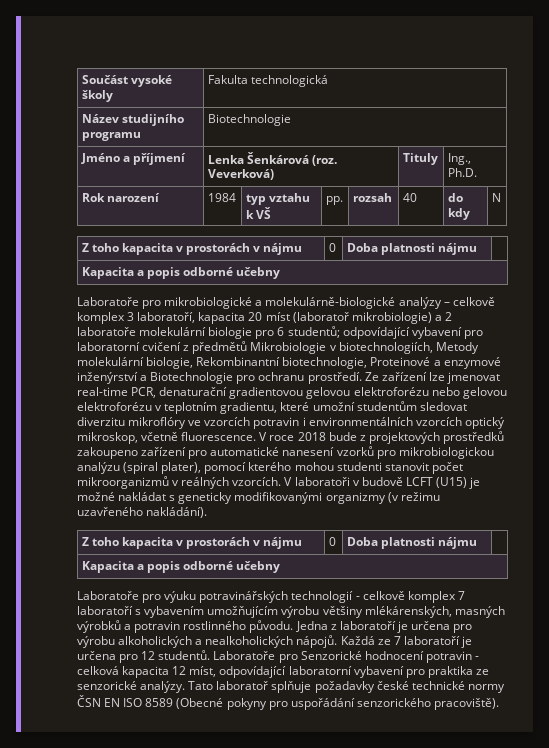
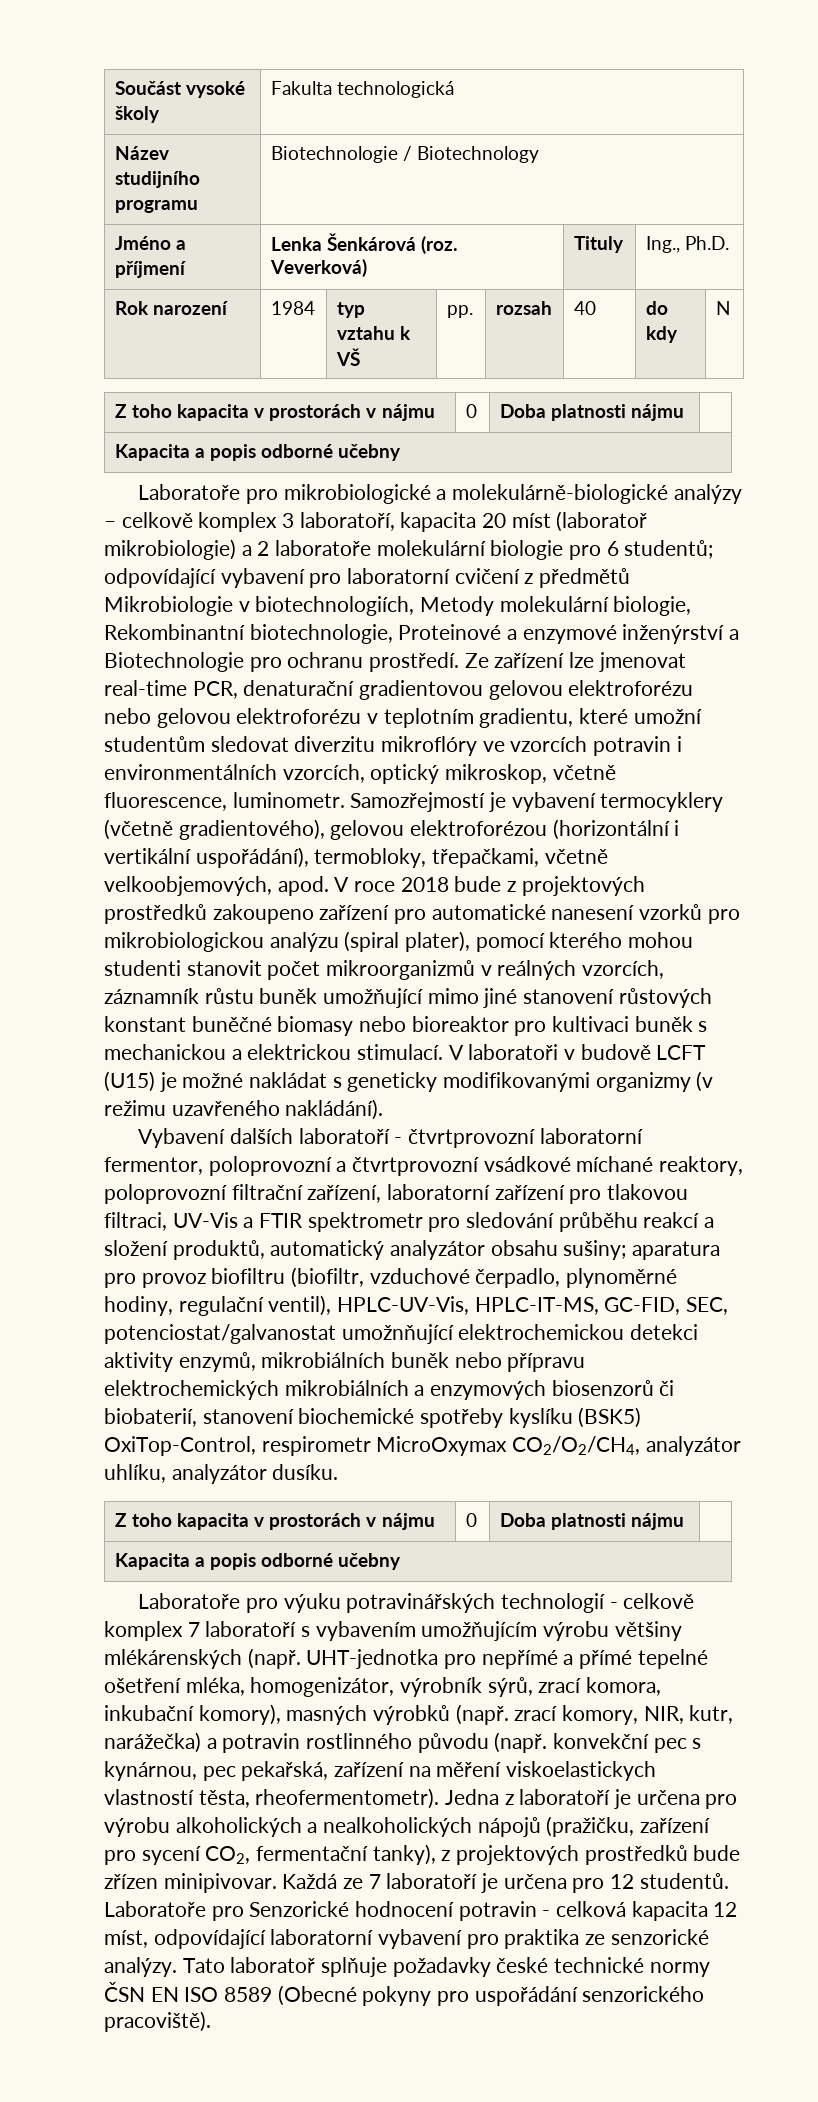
(291, 120) none -> [402,146,540,163] / Biotechnology
[415,417,462,426] vzorcích -> [282,764,365,783] vzorcích,
[181,432,257,441] fluorescence. -> [104,792,724,812] [104,819,680,840] [104,847,608,868] [104,876,329,896] fluorescence, luminometr. Samozřejmostí je vybavení termocyklery (včetně gradientového), gelovou elektroforézou (horizontální i vertikální uspořádání), termobloky, třepačkami, včetně velkoobjemových, apod.
[232,477,282,486] vzorcích. -> [582,960,665,979] [104,988,712,1008] [104,1016,708,1036] [104,1044,444,1060] vzorcích, záznamník růstu buněk umožňující mimo jiné stanovení růstových konstant buněčné biomasy nebo bioreaktor pro kultivaci buněk s mechanickou a elektrickou stimulací.
(208, 512) none -> [138,1128,643,1148] [104,1156,744,1176] [104,1184,689,1204] [104,1212,715,1232] [104,1240,721,1260] [104,1267,678,1288] [104,1295,729,1316] [104,1324,699,1344] [104,1352,586,1372] [104,1380,675,1400] [104,1407,642,1428] [104,1436,741,1456] [104,1464,339,1484] // Vybavení dalších laboratoří - čtvrtprovozní laboratorní fermentor, poloprovozní a čtvrtprovozní vsádkové míchané reaktory, poloprovozní filtrační zařízení, laboratorní zařízení pro tlakovou filtraci, UV-Vis a FTIR spektrometr pro sledování průběhu reakcí a složení produktů, automatický analyzátor obsahu sušiny; aparatura pro provoz biofiltru (biofiltr, vzduchové čerpadlo, plynoměrné hodiny, regulační ventil), HPLC-UV-Vis, HPLC-IT-MS, GC-FID, SEC, potenciostat/galvanostat umožnňující elektrochemickou detekci aktivity enzymů, mikrobiálních buněk nebo přípravu elektrochemických mikrobiálních a enzymových biosenzorů či biobaterií, stanovení biochemické spotřeby kyslíku (BSK5) OxiTop-Control, respirometr MicroOxymax CO2/O2/CH4, analyzátor uhlíku, analyzátor dusíku.
[364,606,505,618] [77,620,294,633] mlékárenských, masných výrobků a potravin rostlinného původu. -> [104,1648,708,1669] [104,1677,662,1697] [104,1704,734,1725] [104,1732,702,1753] [104,1761,657,1781] [104,1788,440,1809] mlékárenských (např. UHT-jednotka pro nepřímé a přímé tepelné ošetření mléka, homogenizátor, výrobník sýrů, zrací komora, inkubační komory), masných výrobků (např. zrací komory, NIR, kutr, narážečka) a potravin rostlinného původu (např. konvekční pec s kynárnou, pec pekařská, zařízení na měření viskoelastickych vlastností těsta, rheofermentometr).
[296,635,338,648] nápojů. -> [477,1816,711,1837] [104,1844,741,1865] [104,1873,277,1893] nápojů (pražičku, zařízení pro sycení CO2, fermentační tanky), z projektových prostředků bude zřízen minipivovar.

